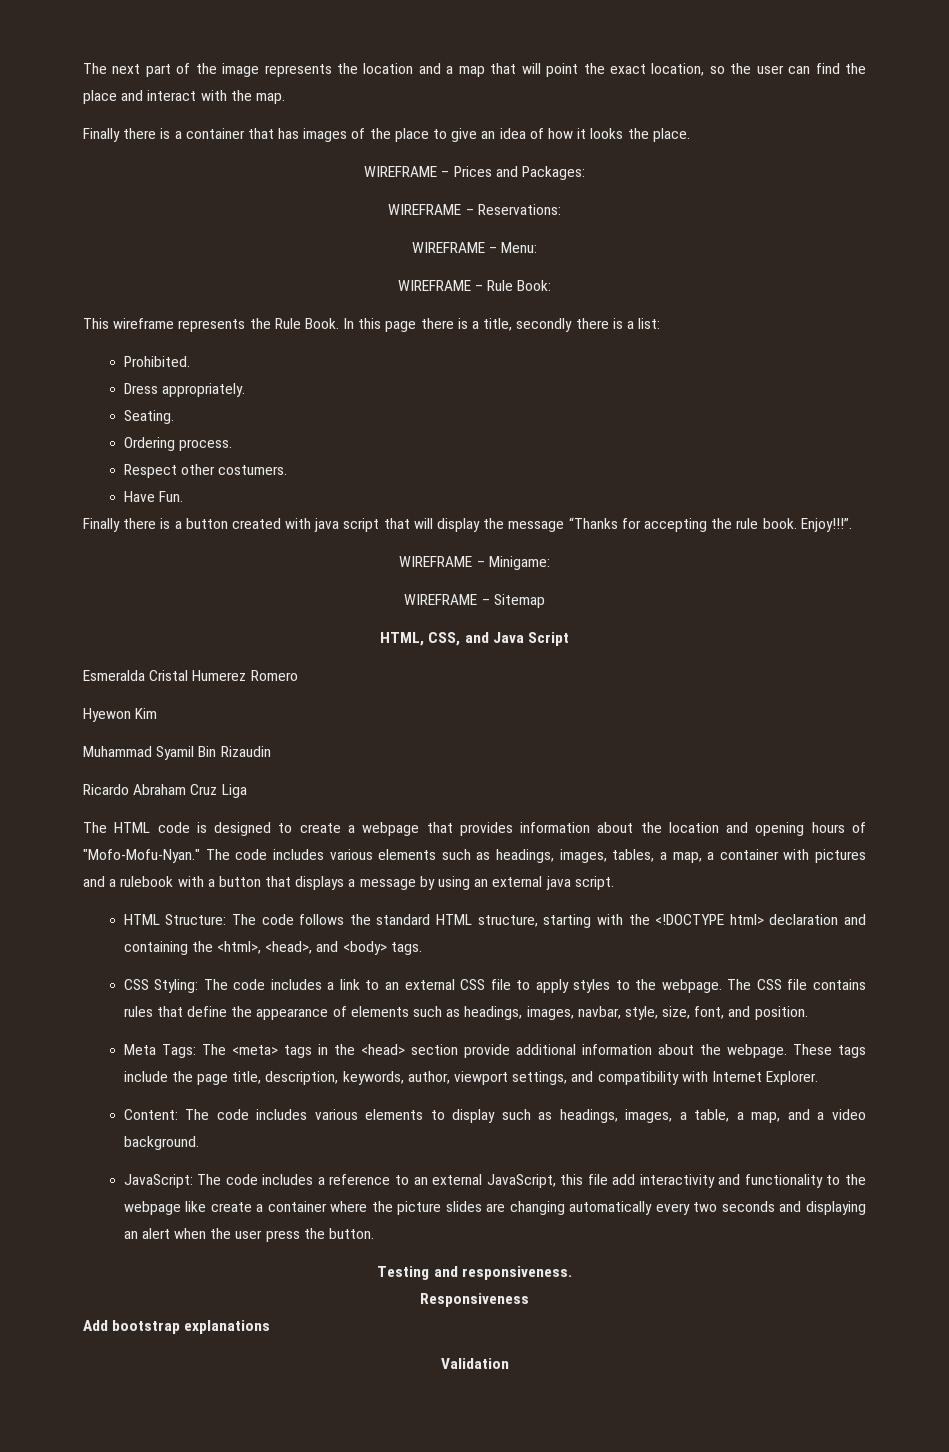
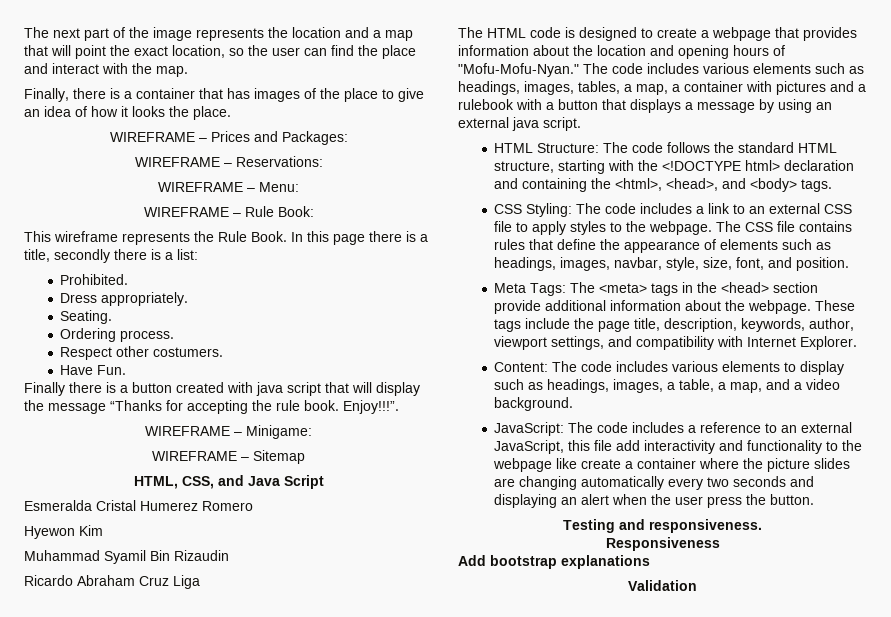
[83,128,120,142] Finally -> [24,88,69,102] Finally,
[83,849,200,863] "Mofo-Mofu-Nyan." -> [458,63,579,77] "Mofu-Mofu-Nyan."

